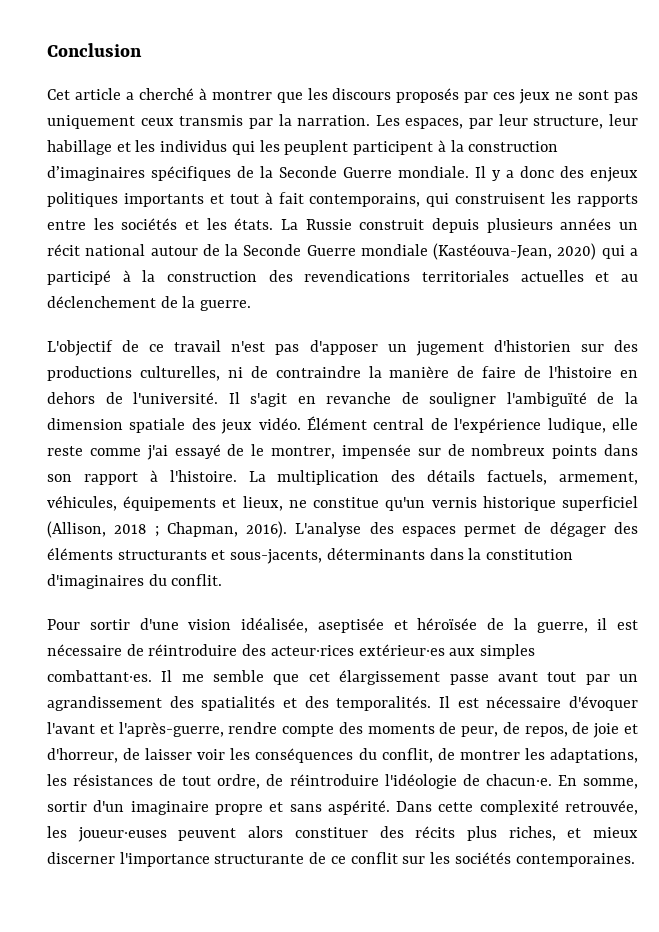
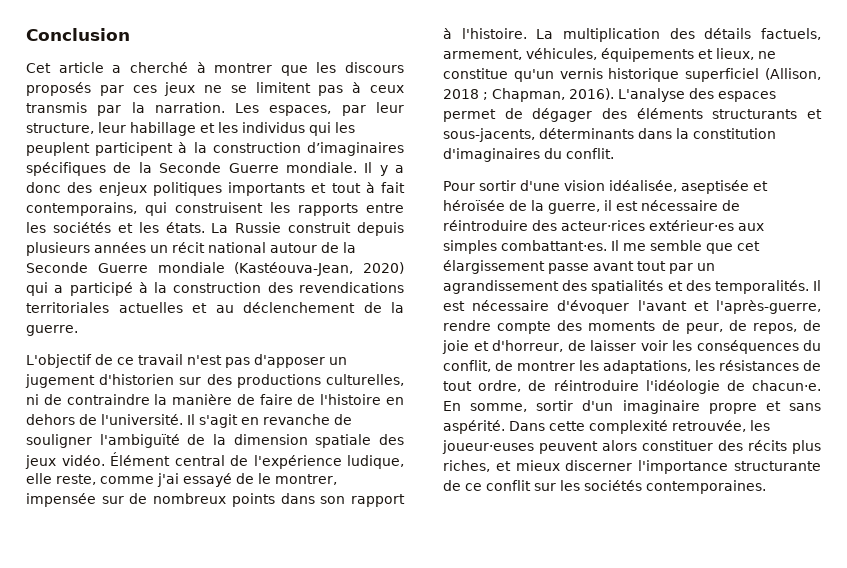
[578,90,638,103] [47,115,135,129] sont pas uniquement -> [230,82,362,96] se limitent pas à
[47,446,83,456] reste -> [56,474,96,485] reste,

